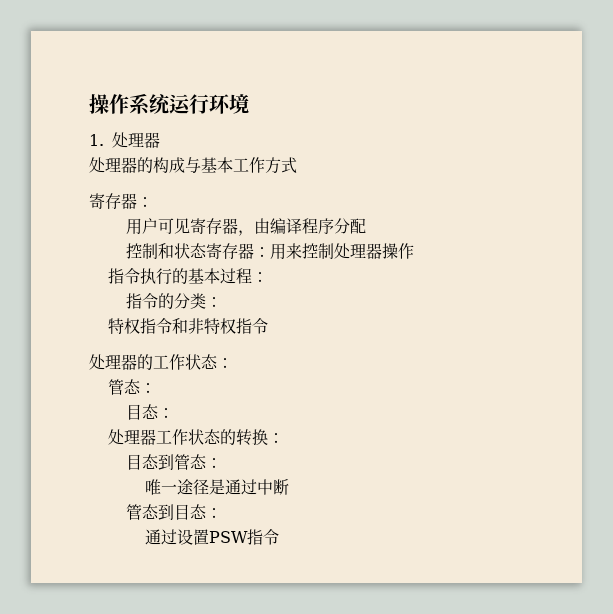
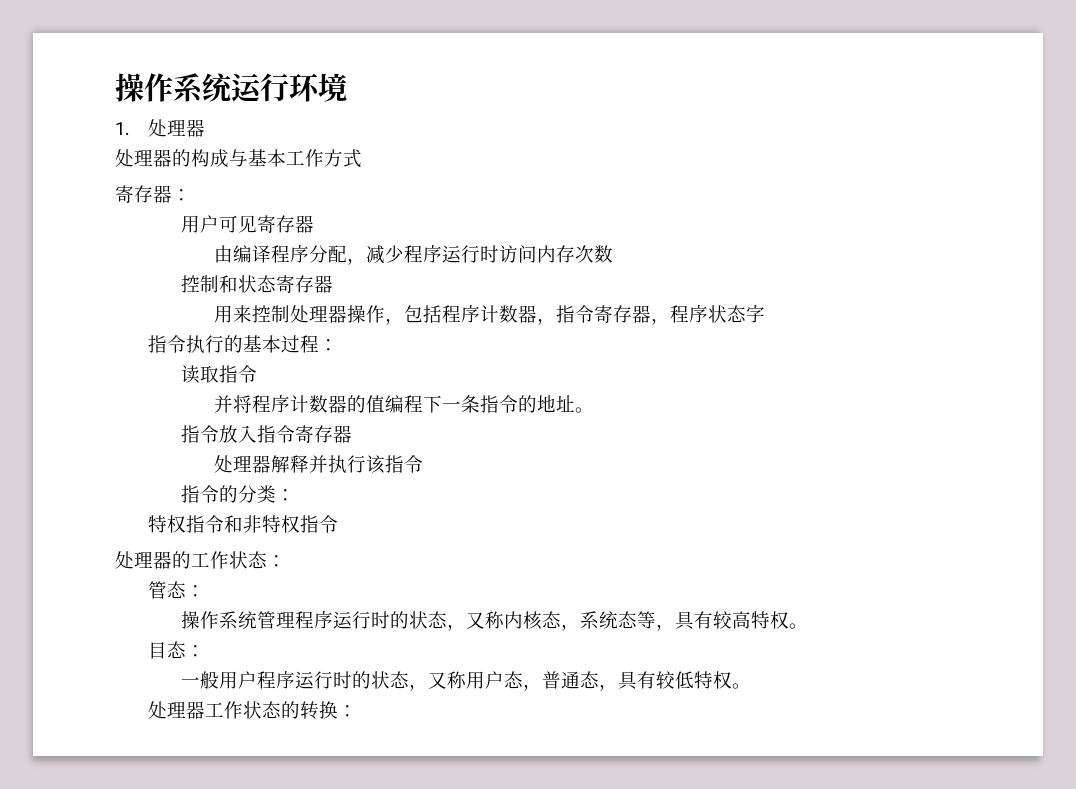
[238,230,255,236] ， -> (314, 224) //
(367, 226) none -> [346,245,613,265] ，减少程序运行时访问内存次数
[254,247,271,257] ： -> (333, 284) //
(415, 251) none -> [384,304,765,325] ，包括程序计数器，指令寄存器，程序状态字
(268, 277) none -> [180,365,257,384] [213,395,594,413] [180,425,352,443] [213,455,423,474] // 读取指令 // 并将程序计数器的值编程下一条指令的地址。 // 指令放入指令寄存器 // 处理器解释并执行该指令
[126,404,175,420] 目态： -> [180,611,808,631] [147,641,205,659] [180,671,751,691] 操作系统管理程序运行时的状态，又称内核态，系统态等，具有较高特权。 // 目态： // 一般用户程序运行时的状态，又称用户态，普通态，具有较低特权。
[126,454,223,470] [144,479,289,495] [126,504,223,520] [144,529,279,545] // 目态到管态： // 唯一途径是通过中断 // 管态到目态： // 通过设置PSW指令 -> (357, 711) none

